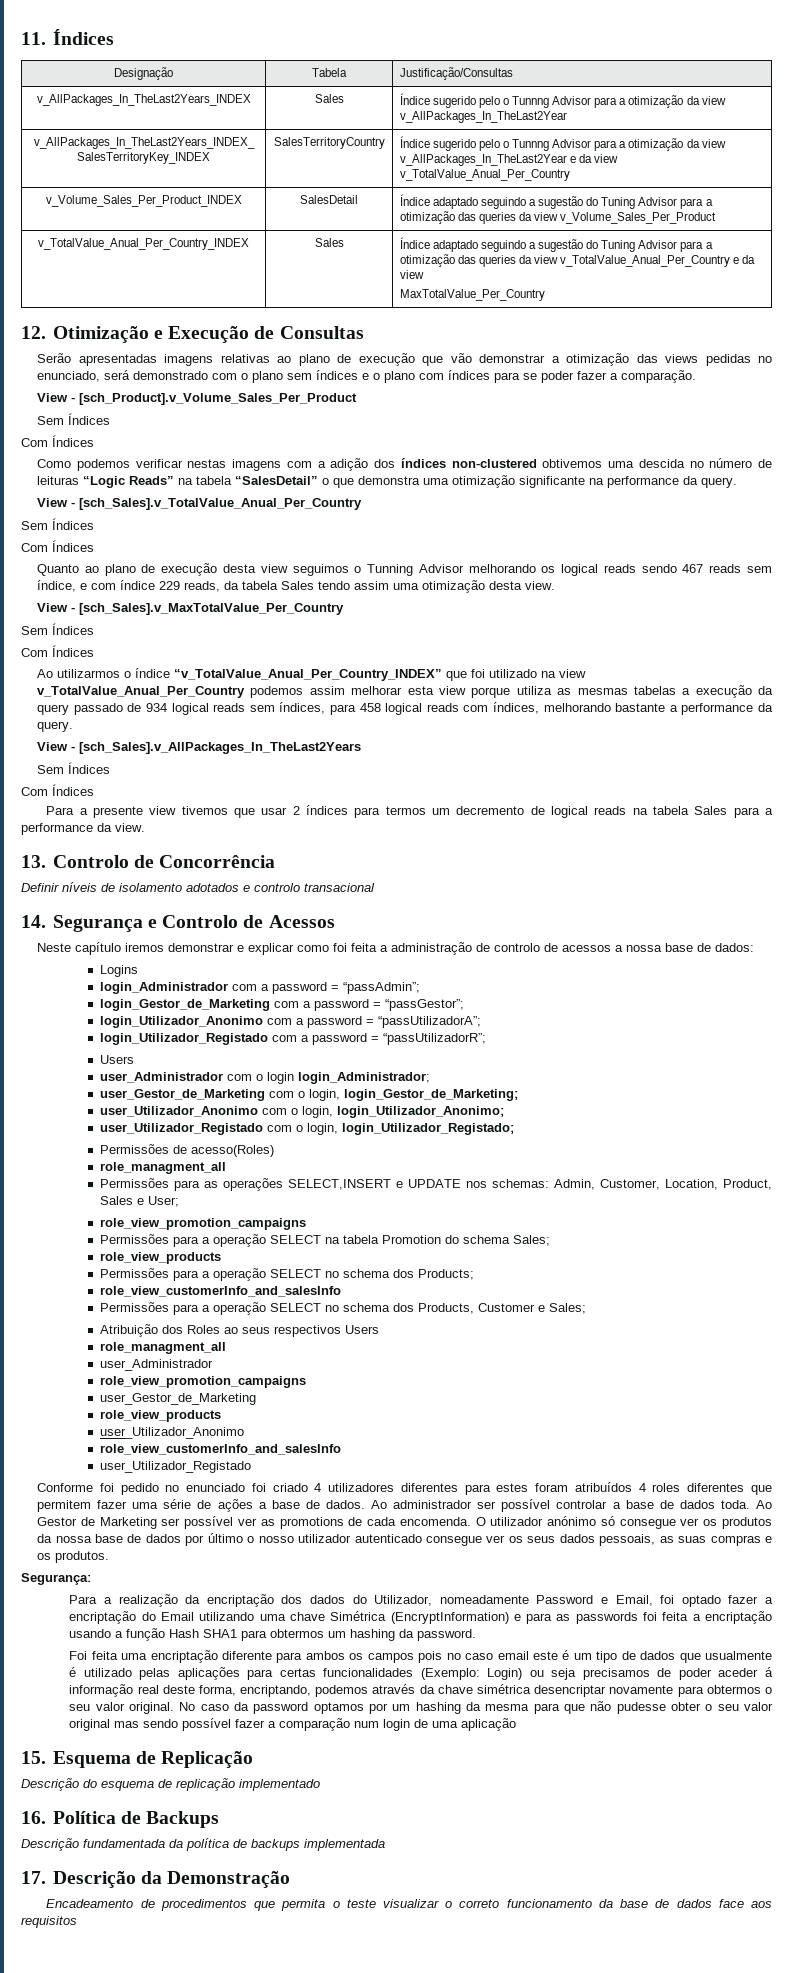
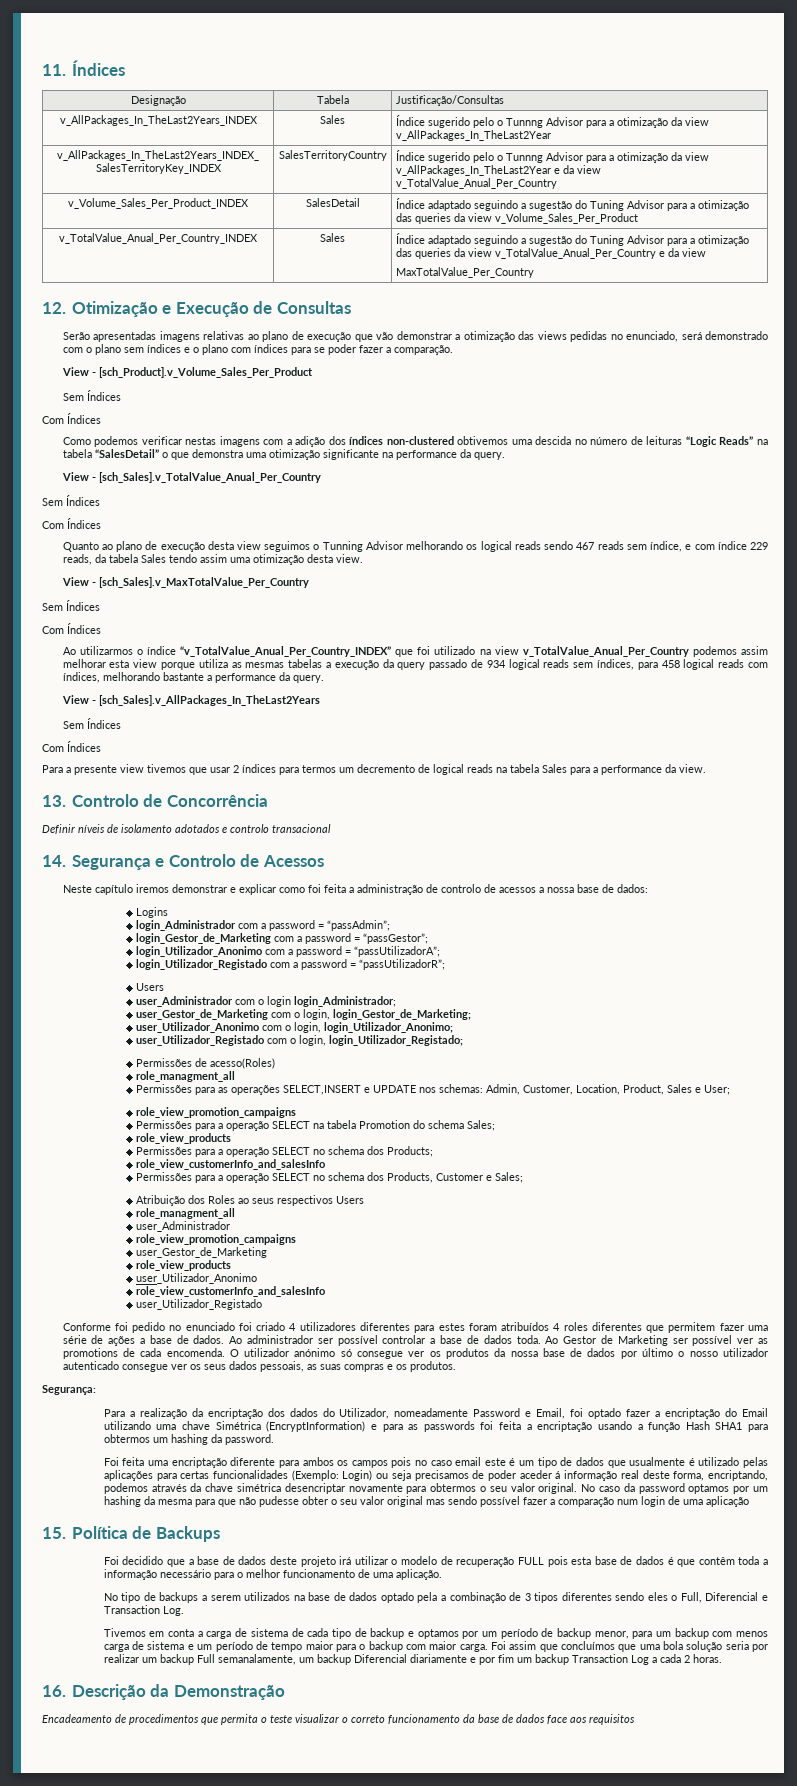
[52,1751,254,1768] [21,1778,320,1791] [21,1811,220,1828] [21,1838,385,1851] [21,1871,46,1884] Esquema de Replicação // Descrição do esquema de replicação implementado // 16. Política de Backups // Descrição fundamentada da política de backups implementada // 17. -> [71,1526,220,1542] [103,1556,768,1567] [103,1569,442,1580] [103,1592,768,1603] [103,1605,184,1616] [103,1628,768,1639] [103,1641,769,1652] [103,1654,722,1665] [42,1685,66,1697] Política de Backups // Foi decidido que a base de dados deste projeto irá utilizar o modelo de recuperação FULL pois esta base de dados é que contêm toda a informação necessário para o melhor funcionamento de uma aplicação. // No tipo de backups a serem utilizados na base de dados optado pela a combinação de 3 tipos diferentes sendo eles o Full, Diferencial e Transaction Log. // Tivemos em conta a carga de sistema de cada tipo de backup e optamos por um período de backup menor, para um backup com menos carga de sistema e um período de tempo maior para o backup com maior carga. Foi assim que concluímos que uma bola solução seria por realizar um backup Full semanalamente, um backup Diferencial diariamente e por fim um backup Transaction Log a cada 2 horas. // 16.

